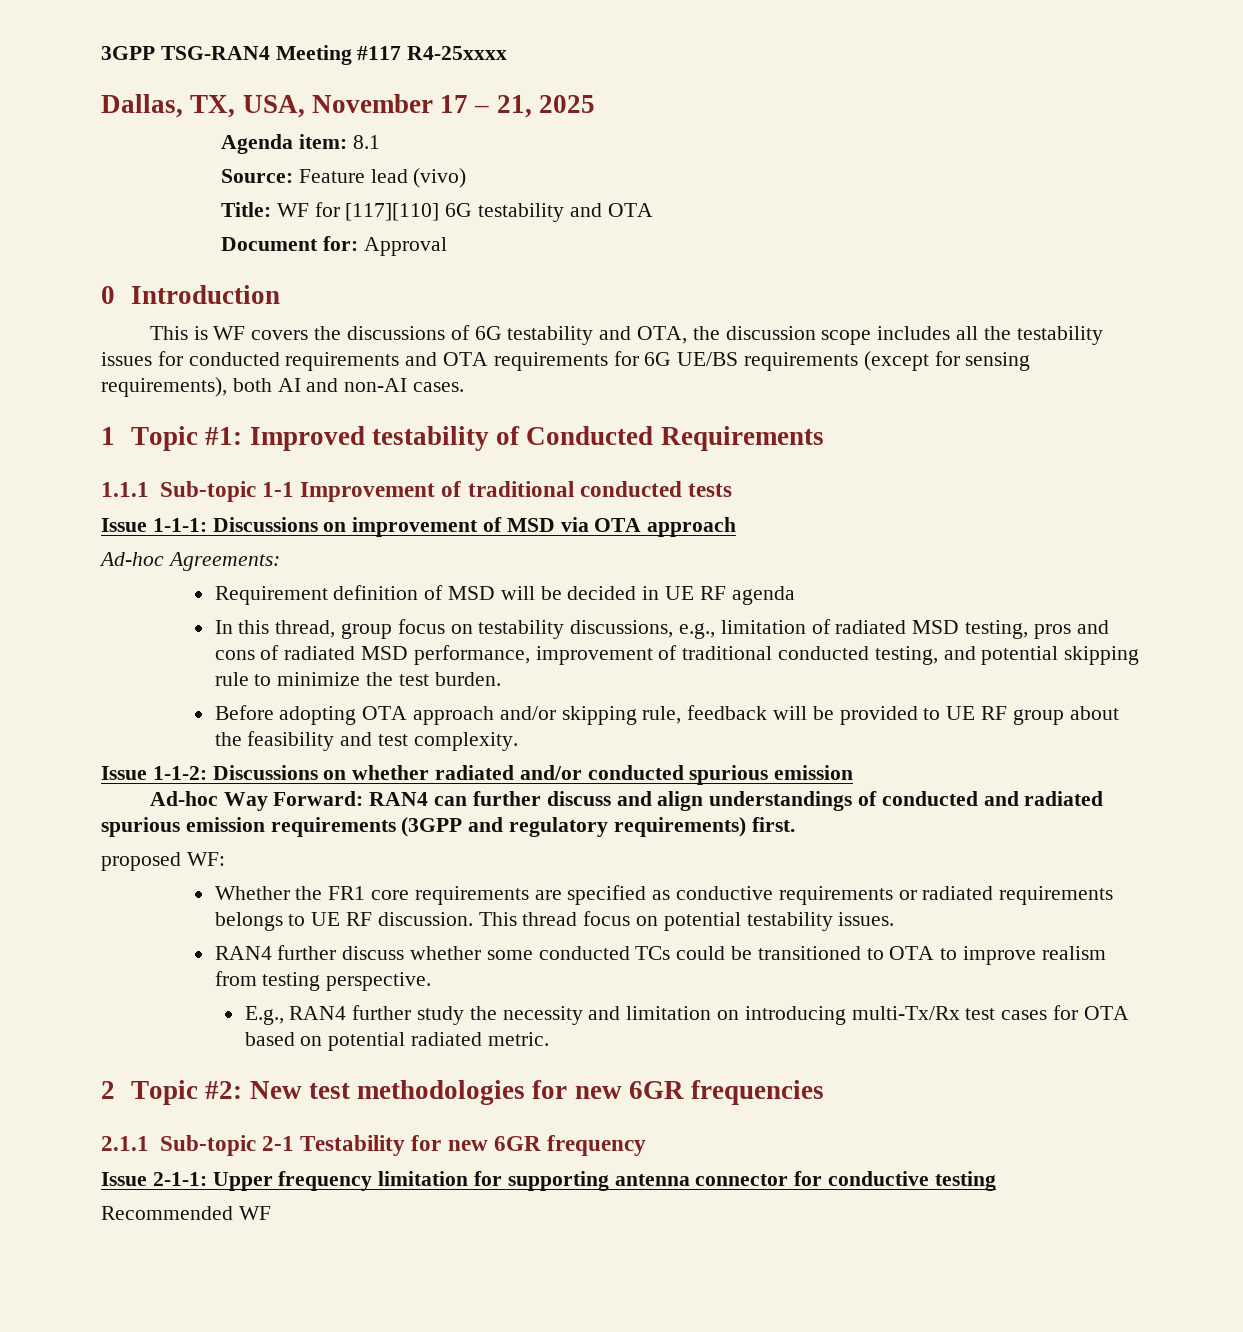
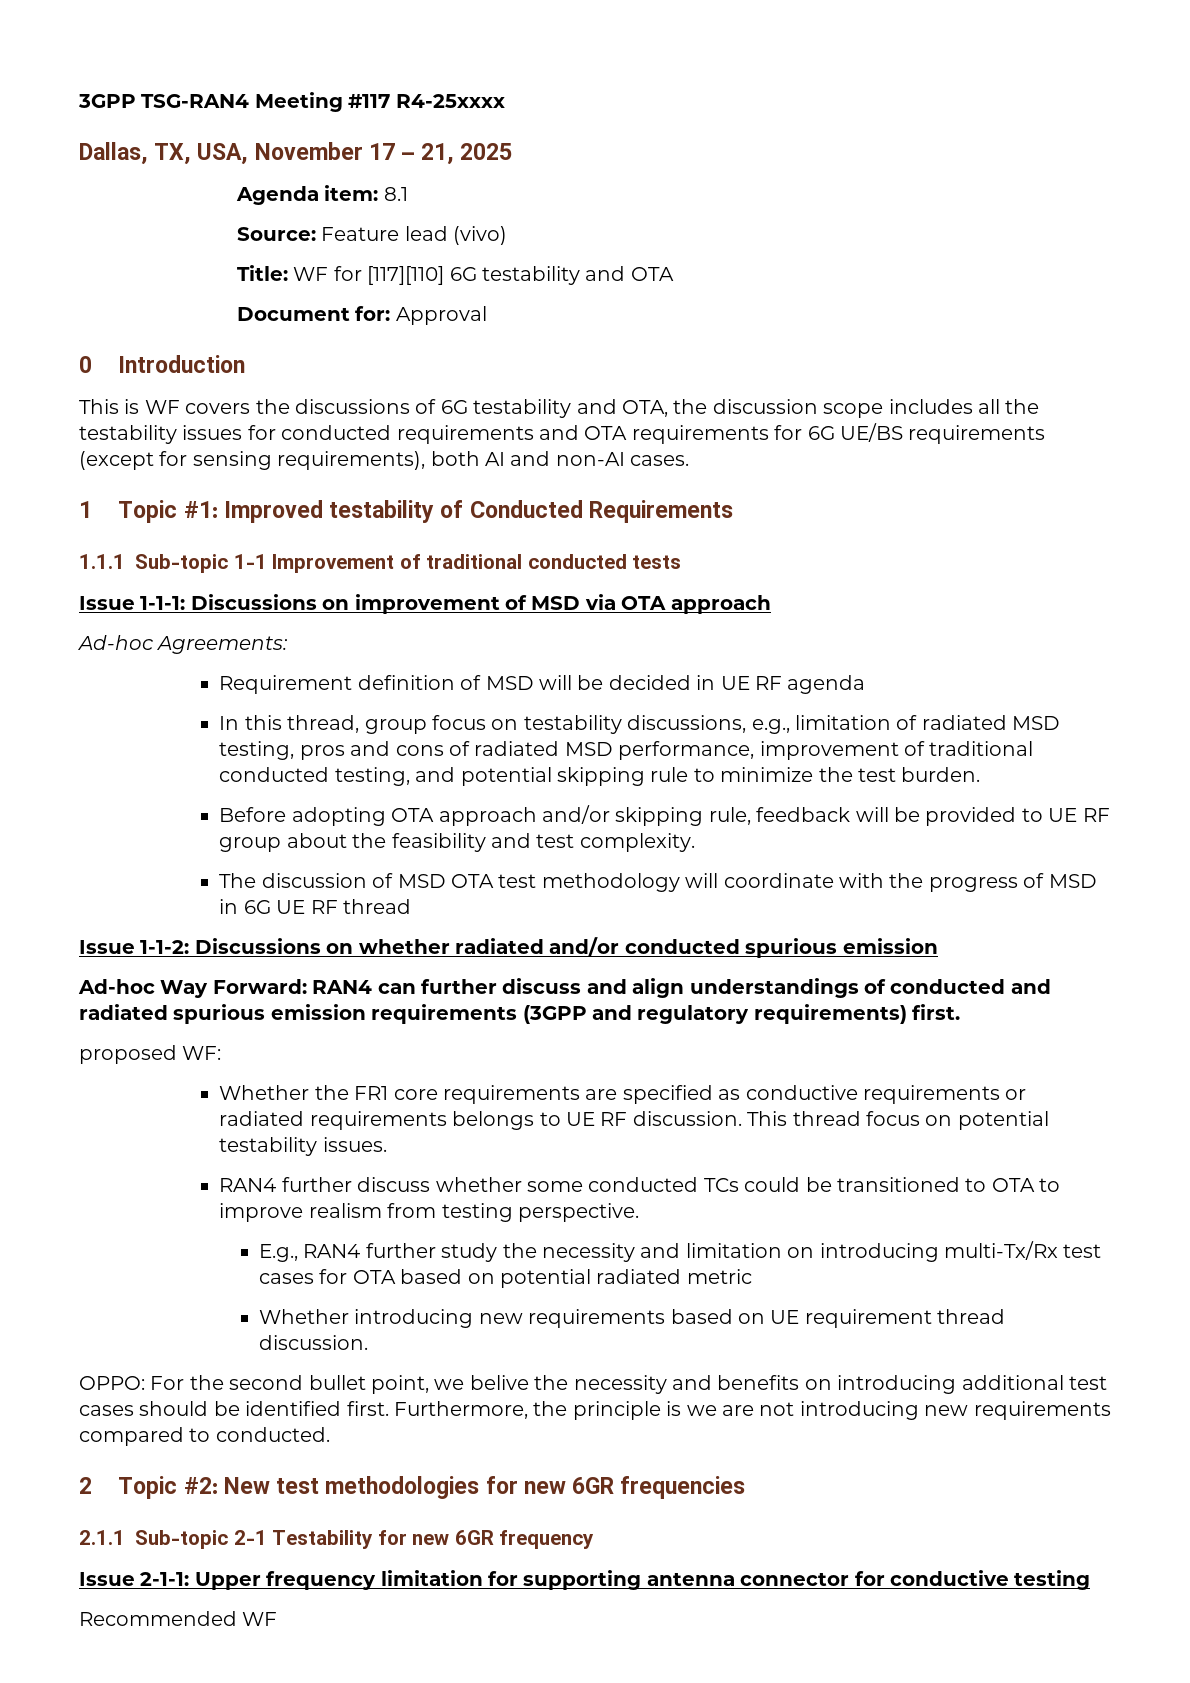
(518, 741) none -> [219,873,1097,892] [219,899,412,914] // The discussion of MSD OTA test methodology will coordinate with the progress of MSD in 6G UE RF thread
[487,1032,549,1046] metric. -> [686,1269,752,1284] [258,1309,1006,1328] [258,1335,368,1350] [79,1375,1107,1394] [79,1401,1111,1420] [79,1427,330,1446] metric // Whether introducing new requirements based on UE requirement thread discussion. // OPPO: For the second bullet point, we belive the necessity and benefits on introducing additional test cases should be identified first. Furthermore, the principle is we are not introducing new requirements compared to conducted.

